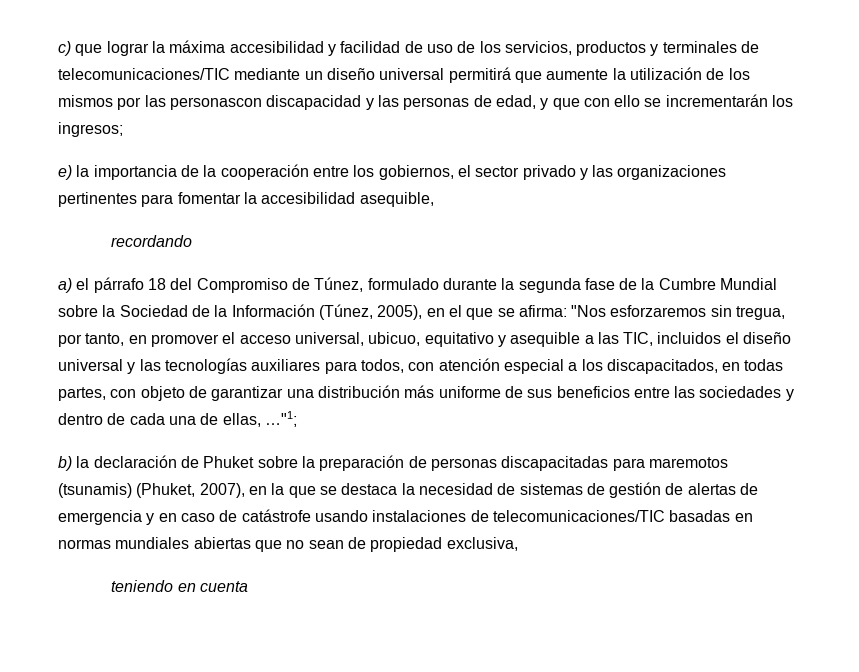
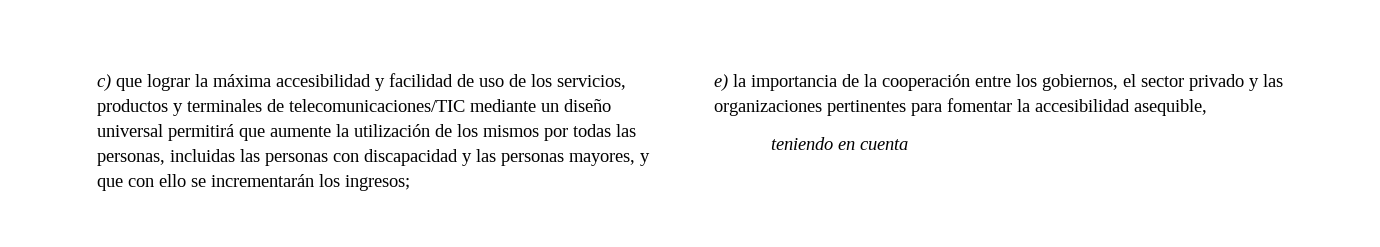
[144,95,262,110] las personascon -> [573,124,636,137] [97,149,359,166] todas las personas, incluidas las personas con
[473,95,536,109] de edad, -> [569,153,635,166] mayores,
[111,235,193,247] [58,277,778,293] [58,304,786,320] [58,332,792,347] [58,358,784,374] [58,385,794,401] [58,411,297,427] [58,455,728,471] [58,482,759,498] [58,509,753,525] [58,537,518,552] // recordando // a) el párrafo 18 del Compromiso de Túnez, formulado durante la segunda fase de la Cumbre Mundial sobre la Sociedad de la Información (Túnez, 2005), en el que se afirma: "Nos esforzaremos sin tregua, por tanto, en promover el acceso universal, ubicuo, equitativo y asequible a las TIC, incluidos el diseño universal y las tecnologías auxiliares para todos, con atención especial a los discapacitados, en todas partes, con objeto de garantizar una distribución más uniforme de sus beneficios entre las sociedades y dentro de cada una de ellas, …"1; // b) la declaración de Phuket sobre la preparación de personas discapacitadas para maremotos (tsunamis) (Phuket, 2007), en la que se destaca la necesidad de sistemas de gestión de alertas de emergencia y en caso de catástrofe usando instalaciones de telecomunicaciones/TIC basadas en normas mundiales abiertas que no sean de propiedad exclusiva, -> (1207, 107) none

